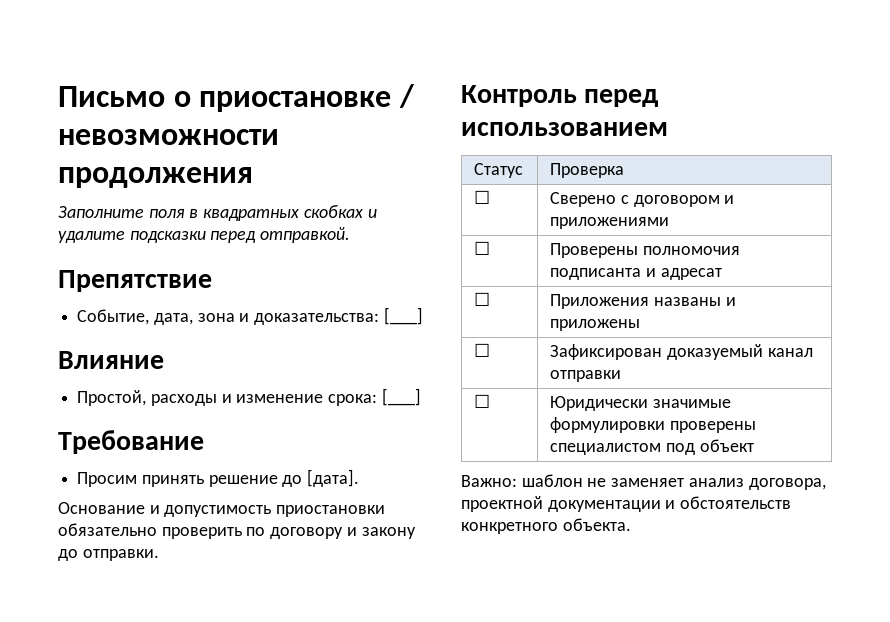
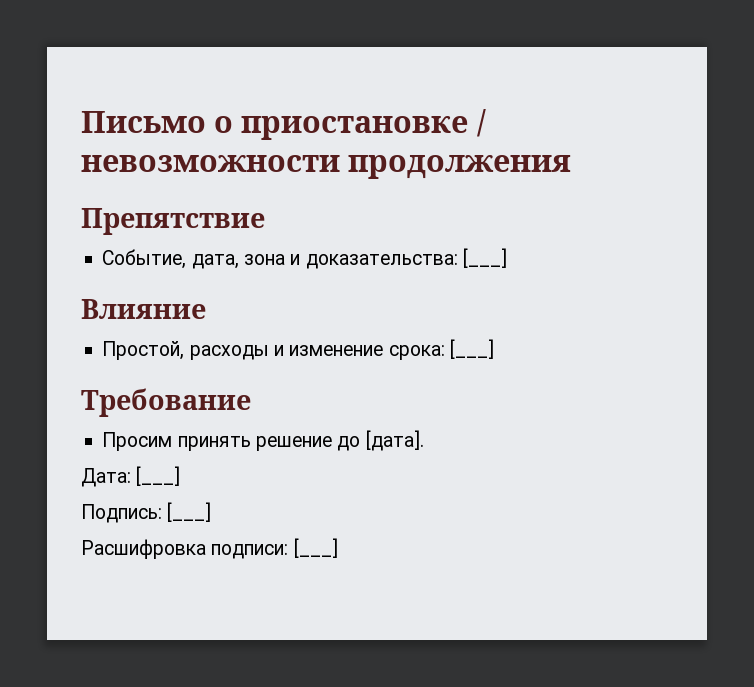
[58,205,377,221] [58,227,351,243] // Заполните поля в квадратных скобках и удалите подсказки перед отправкой. -> (572, 167) none
[58,502,386,517] [58,523,416,539] [58,549,159,561] [461,85,659,107] [461,122,668,136] [474,163,524,178] [550,163,625,178] [474,190,491,204] [550,192,735,207] [550,217,670,229] [474,241,491,255] [550,243,740,258] [550,268,722,280] [474,292,491,306] [550,294,736,309] [550,319,641,331] [474,343,491,357] [550,344,813,360] [550,370,622,382] [474,394,491,408] [550,396,731,411] [550,417,756,433] [550,439,754,455] [461,474,826,490] [461,496,792,512] [461,518,631,534] Основание и допустимость приостановки обязательно проверить по договору и закону до отправки. // Контроль перед использованием // Статус | Проверка // ☐ | Сверено с договором и приложениями // ☐ | Проверены полномочия подписанта и адресат // ☐ | Приложения названы и приложены // ☐ | Зафиксирован доказуемый канал отправки // ☐ | Юридически значимые формулировки проверены специалистом под объект // Важно: шаблон не заменяет анализ договора, проектной документации и обстоятельств конкретного объекта. -> [81,466,181,487] [81,502,212,523] [81,538,338,559] Дата: [___] // Подпись: [___] // Расшифровка подписи: [___]

